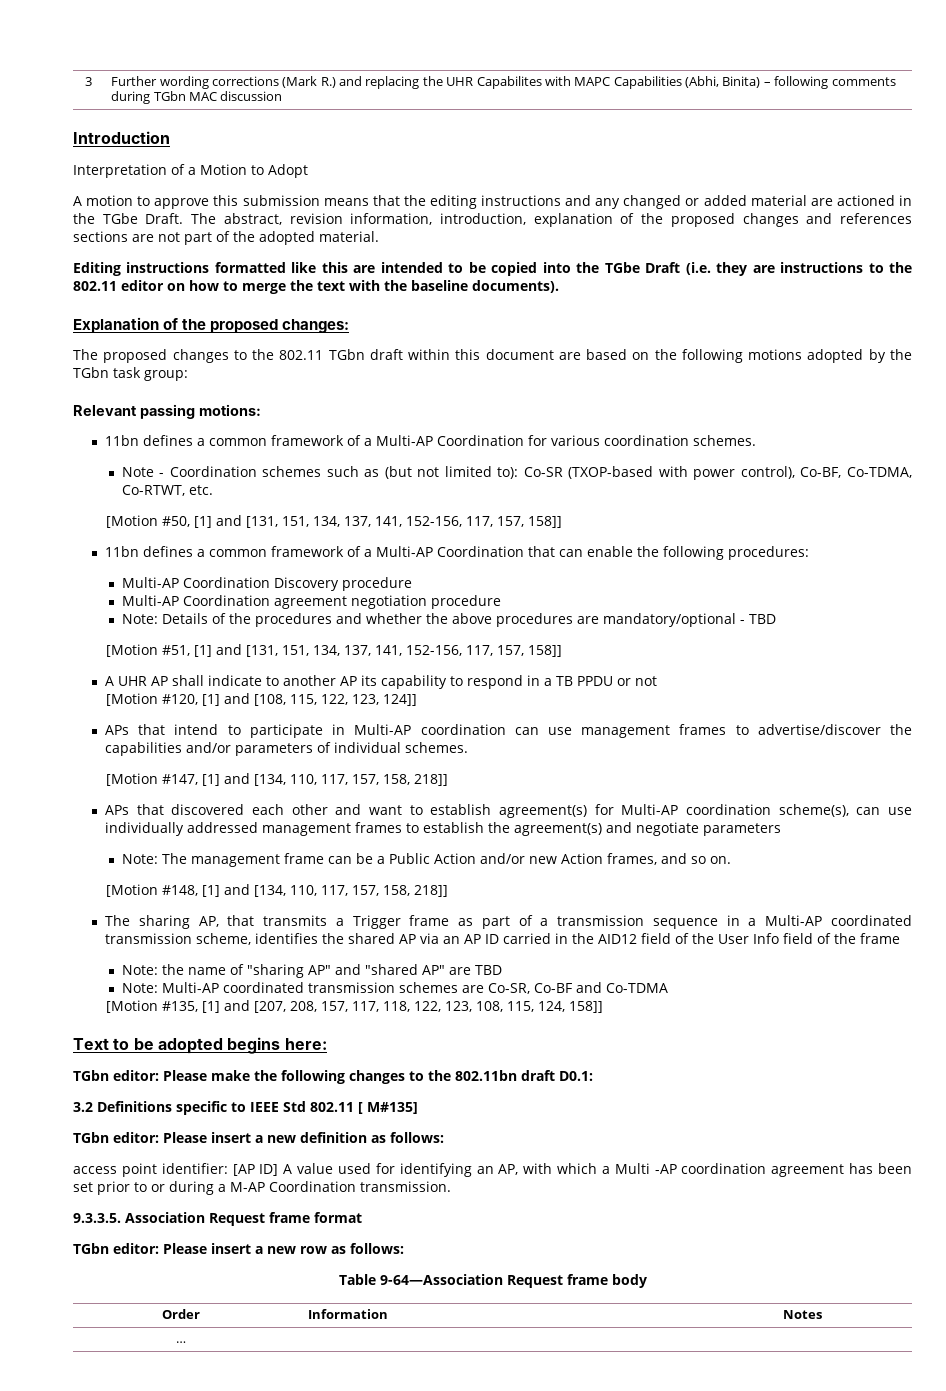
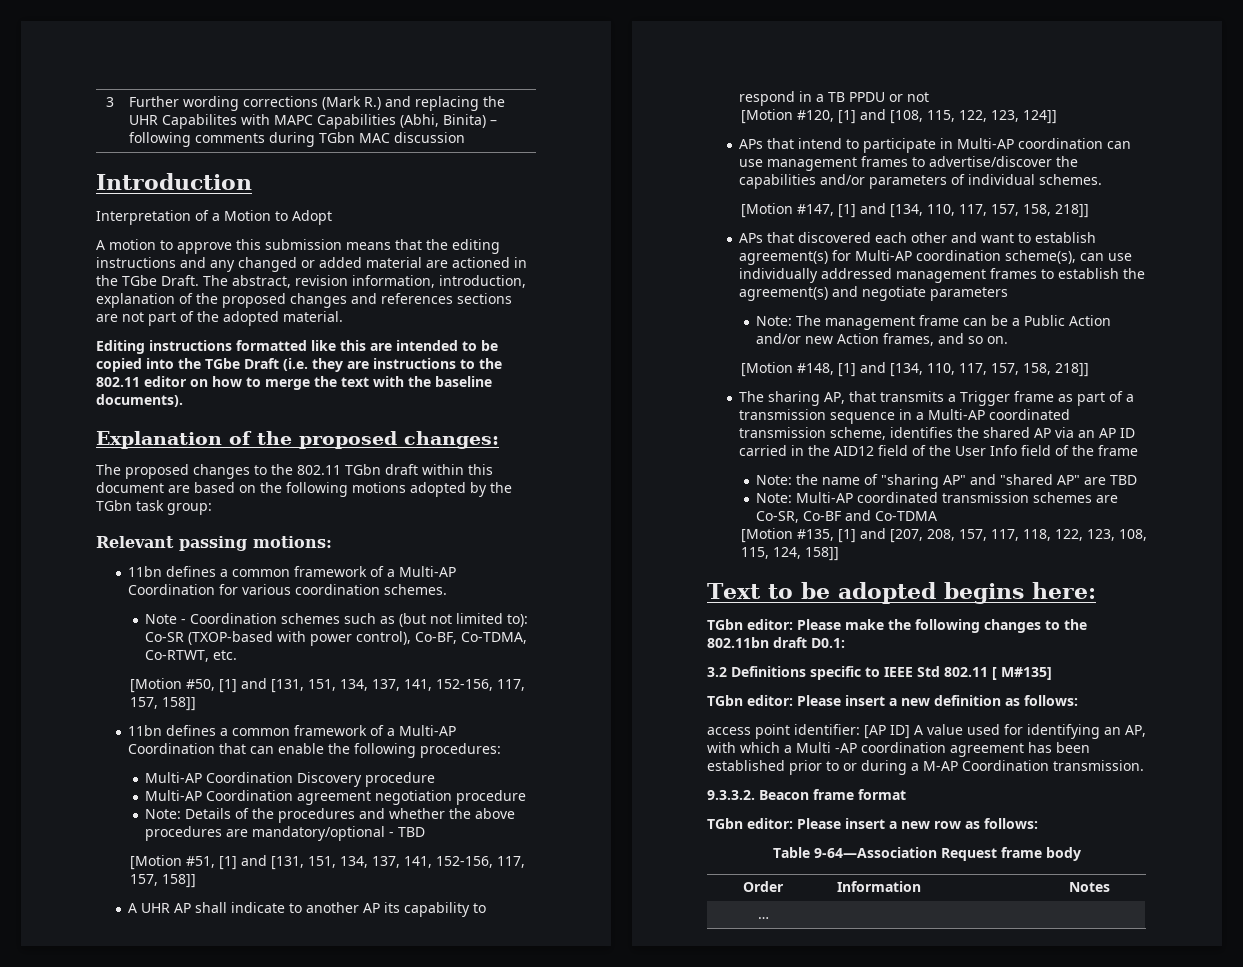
[73,1182,93,1192] set -> [707,760,785,771] established
[73,1212,265,1226] 9.3.3.5. Association Request -> [707,790,809,800] 9.3.3.2. Beacon

